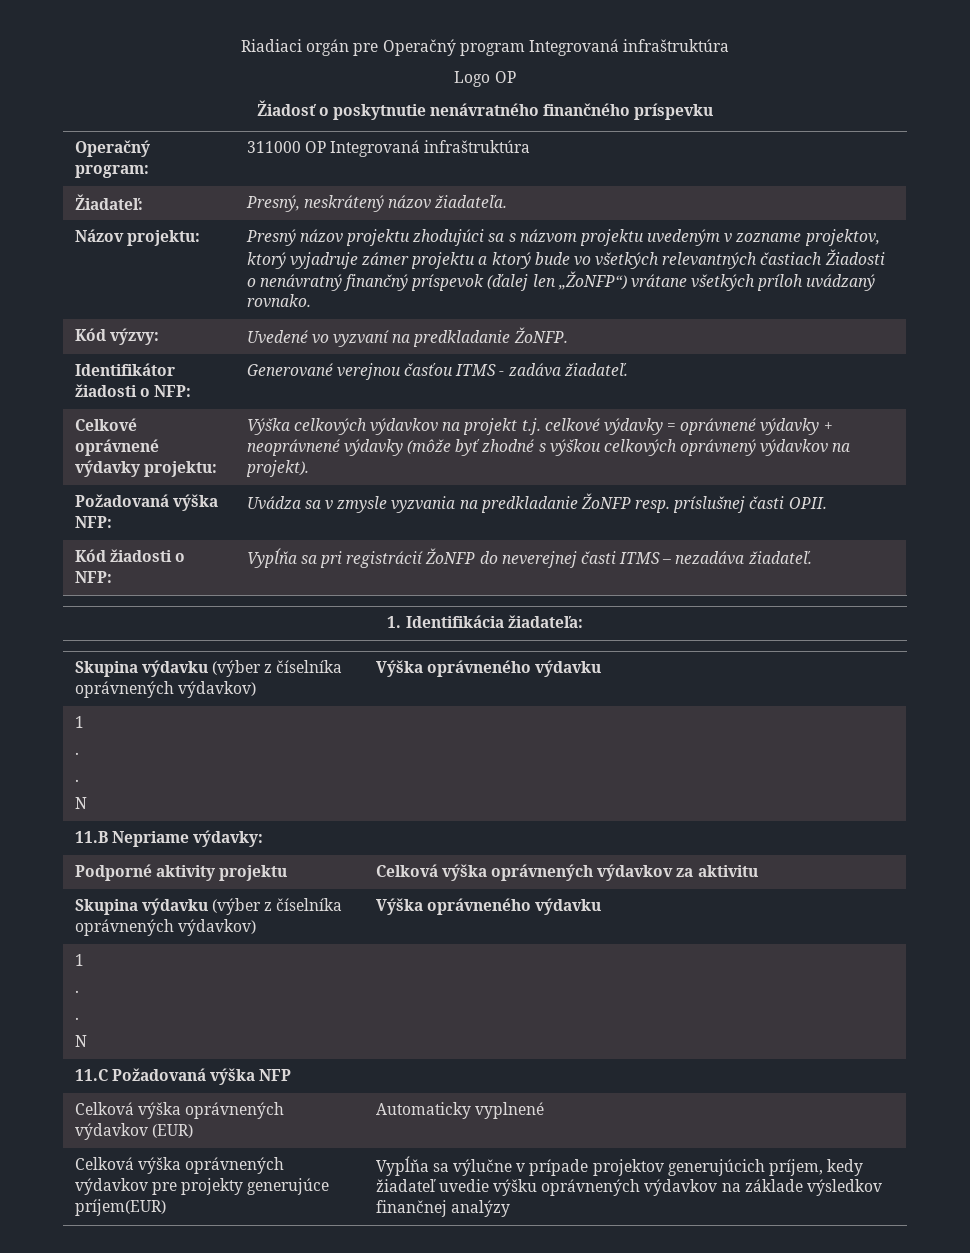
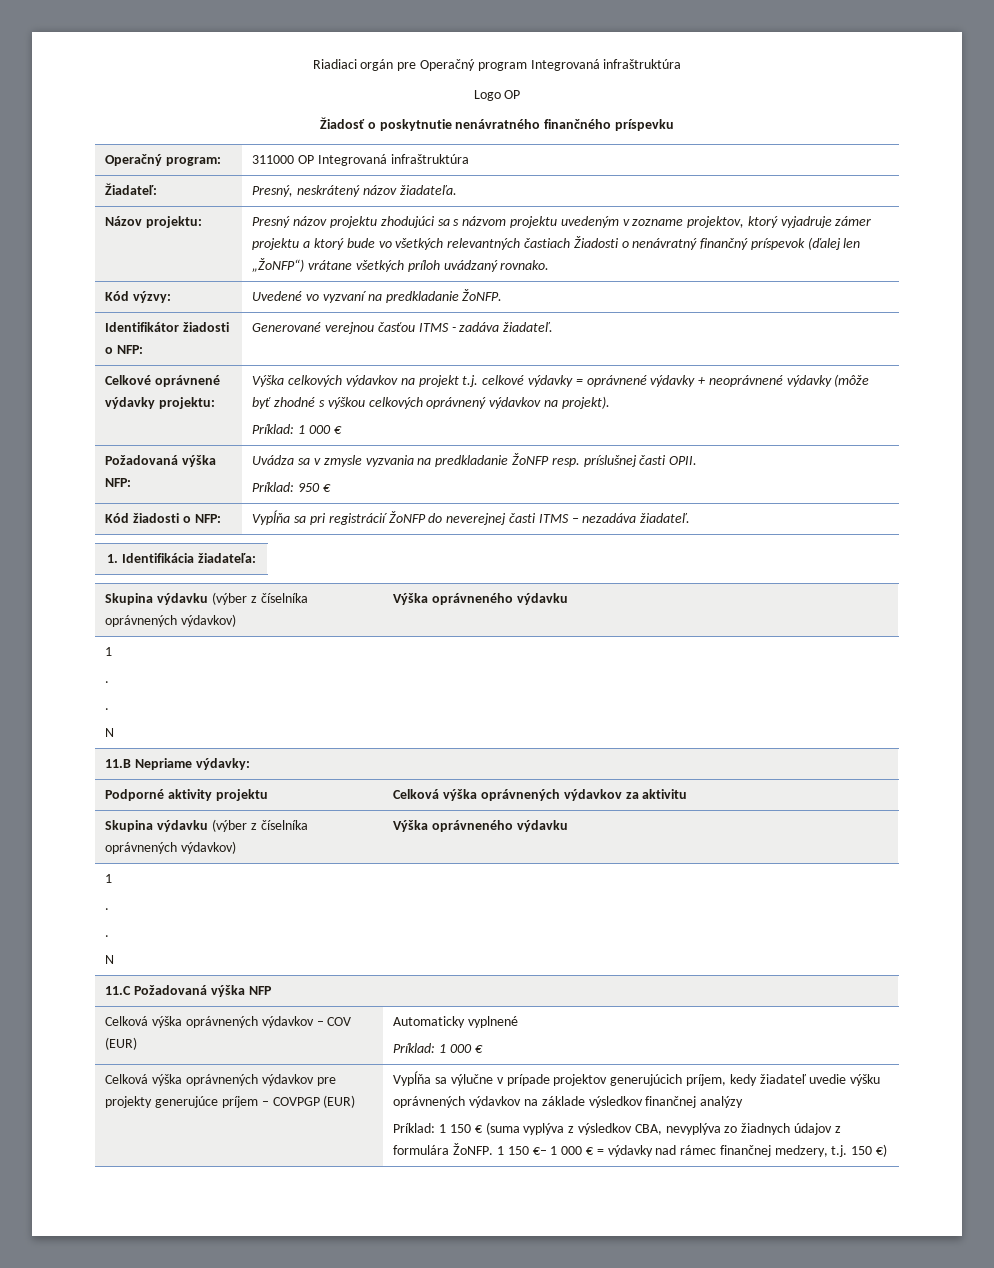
(309, 468) none -> [252,424,342,434] // Príklad: 1 000 €
(827, 503) none -> [252,482,332,492] // Príklad: 950 €
(148, 1131) none -> [316,1017,352,1026] – COV
(544, 1110) none -> [393,1043,483,1053] // Príklad: 1 000 €
[74,1199,166,1216] príjem(EUR) -> [222,1095,356,1108] príjem – COVPGP (EUR)
(510, 1208) none -> [393,1122,841,1135] [393,1143,887,1157] // Príklad: 1 150 € (suma vyplýva z výsledkov CBA, nevyplýva zo žiadnych údajov z formulára ŽoNFP. 1 150 €– 1 000 € = výdavky nad rámec finančnej medzery, t.j. 150 €)

